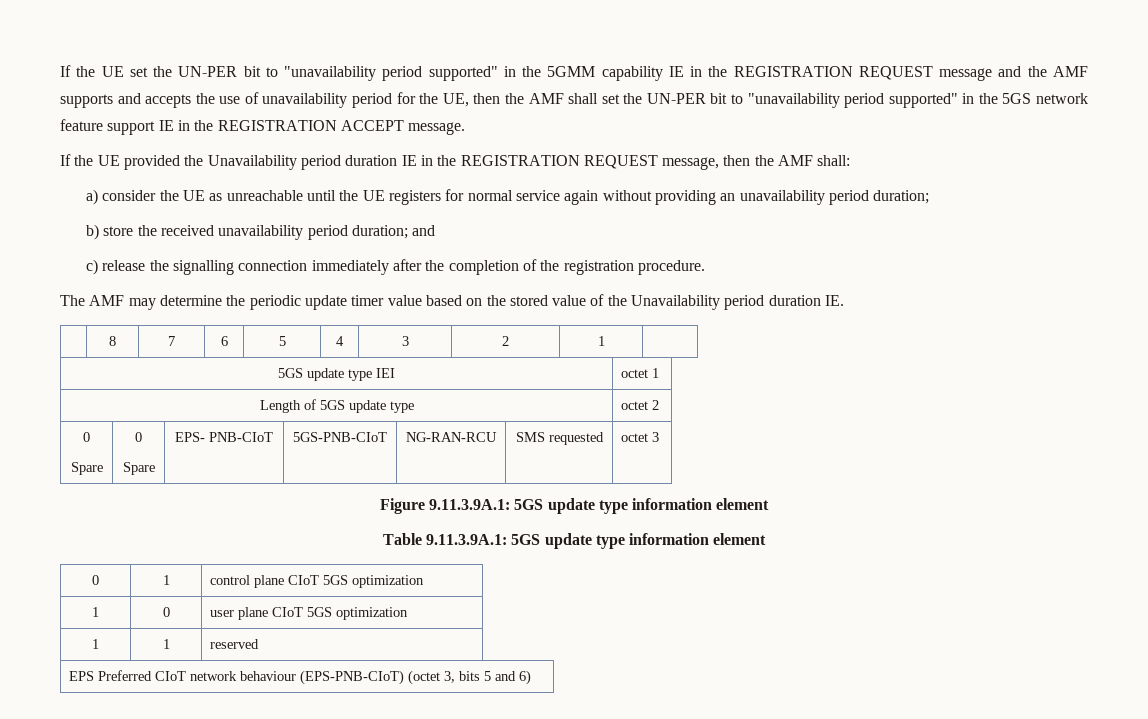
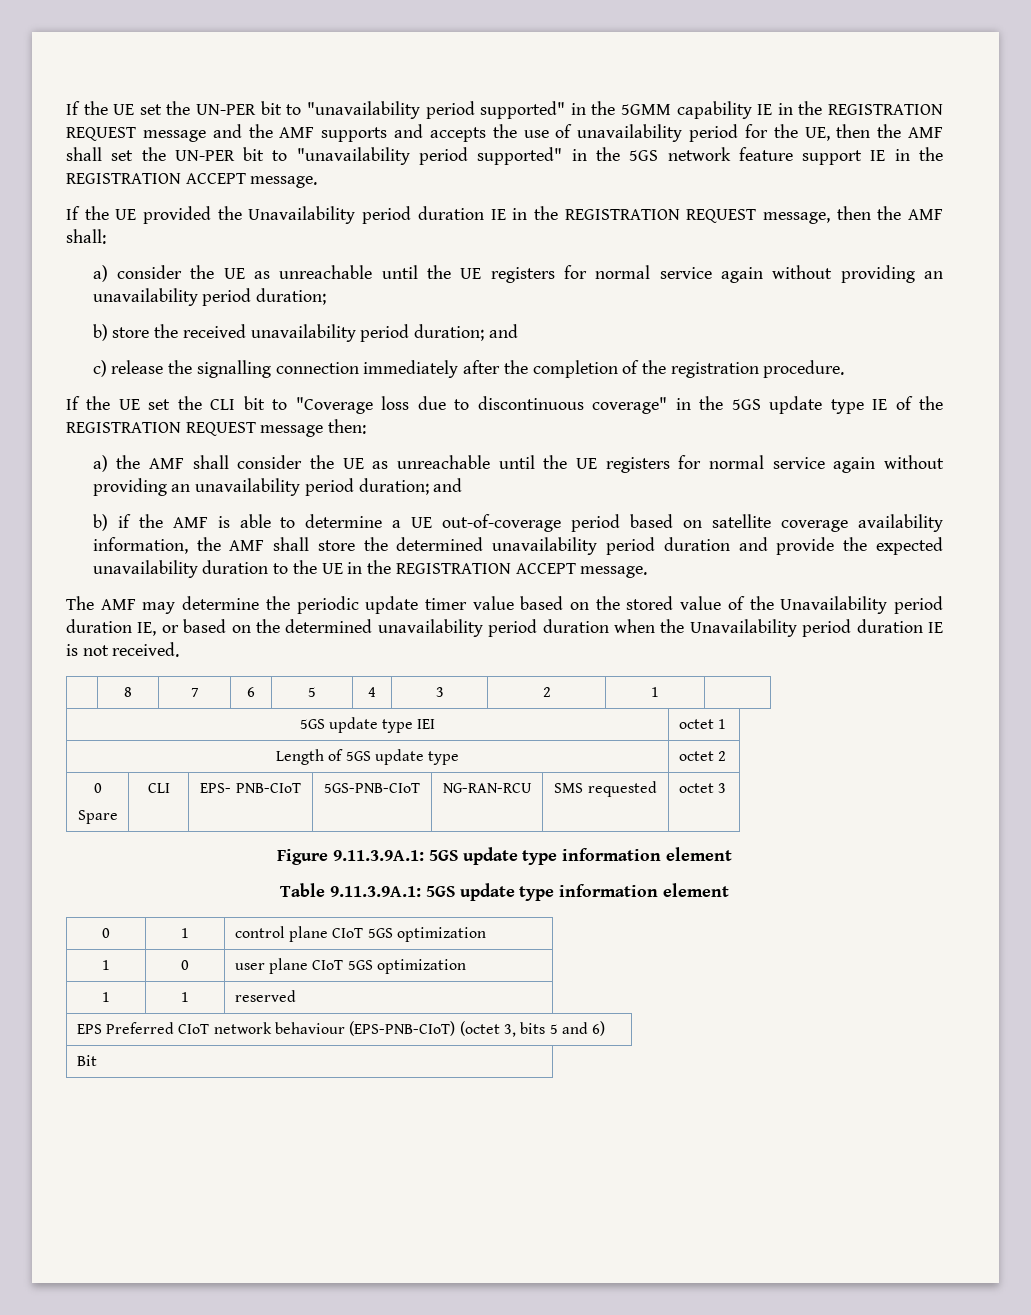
(705, 267) none -> [66,396,944,414] [66,419,367,437] [92,455,944,473] [92,478,463,496] [92,514,943,532] [92,537,943,555] [92,560,648,578] // If the UE set the CLI bit to "Coverage loss due to discontinuous coverage" in the 5GS update type IE of the REGISTRATION REQUEST message then: // a) the AMF shall consider the UE as unreachable until the UE registers for normal service again without providing an unavailability period duration; and // b) if the AMF is able to determine a UE out-of-coverage period based on satellite coverage availability information, the AMF shall store the determined unavailability period duration and provide the expected unavailability duration to the UE in the REGISTRATION ACCEPT message.
[825,295,845,306] IE. -> [137,619,943,637] [66,642,180,657] IE, or based on the determined unavailability period duration when the Unavailability period duration IE is not received.
[135,432,142,442] [122,462,155,475] 0 // Spare -> [147,783,170,793] CLI
(532, 677) none -> [76,1055,97,1066] // Bit

